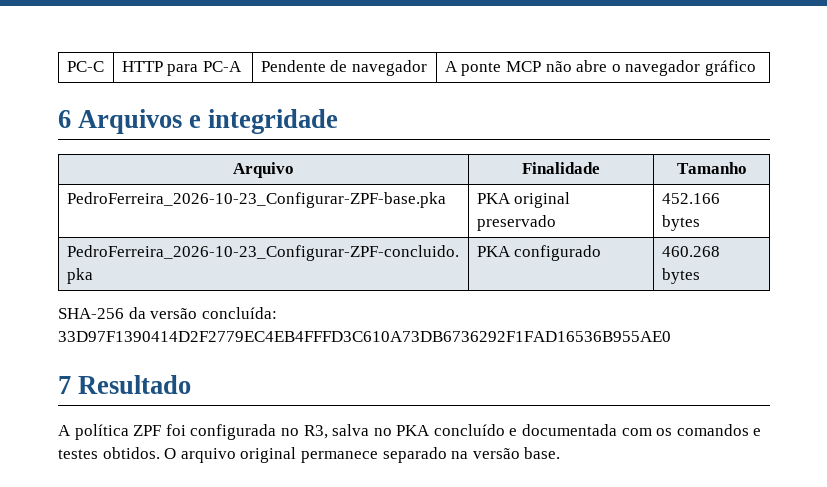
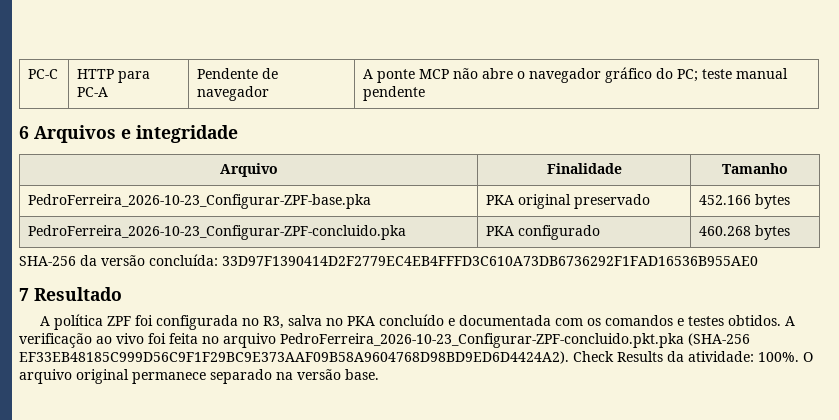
(756, 68) none -> [656,68,789,82] [363,86,426,101] do PC; teste manual pendente
(160, 453) none -> [784,316,795,326] [19,333,750,348] [19,351,799,364] A verificação ao vivo foi feita no arquivo PedroFerreira_2026-10-23_Configurar-ZPF-concluido.pkt.pka (SHA-256 EF33EB48185C999D56C9F1F29BC9E373AAF09B58A9604768D98BD9ED6D4424A2). Check Results da atividade: 100%.

